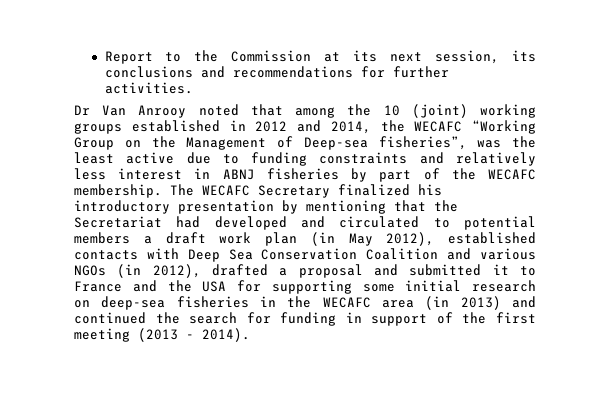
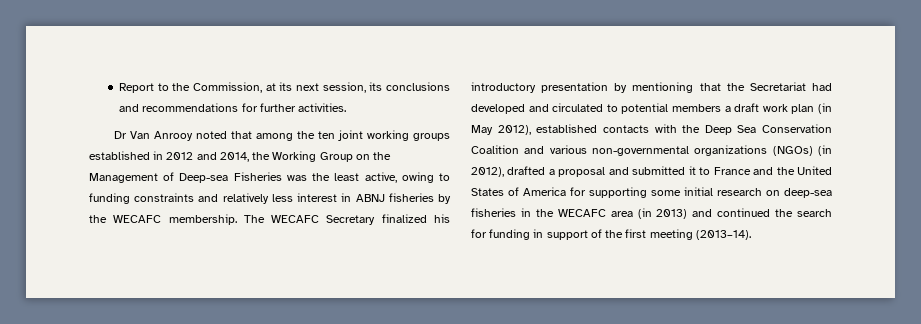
[231,50,312,62] Commission -> [193,82,263,93] Commission,
[383,104,468,118] 10 (joint) -> [318,130,364,141] ten joint
[414,120,536,134] WECAFC “Working -> [272,151,317,162] Working
[378,136,467,150] fisheries”, -> [233,172,282,181] Fisheries
[126,152,211,164] active due -> [364,172,434,183] active, owing
[379,168,440,182] part of -> (452, 199) none
(179, 253) none -> [682,125,701,133] the
[74,265,106,276] NGOs -> [592,145,813,156] non-governmental organizations (NGOs)
[202,281,227,292] USA -> [796,166,832,175] [471,187,566,196] United States of America
[138,328,250,342] (2013 - 2014). -> [695,230,751,240] (2013–14).

